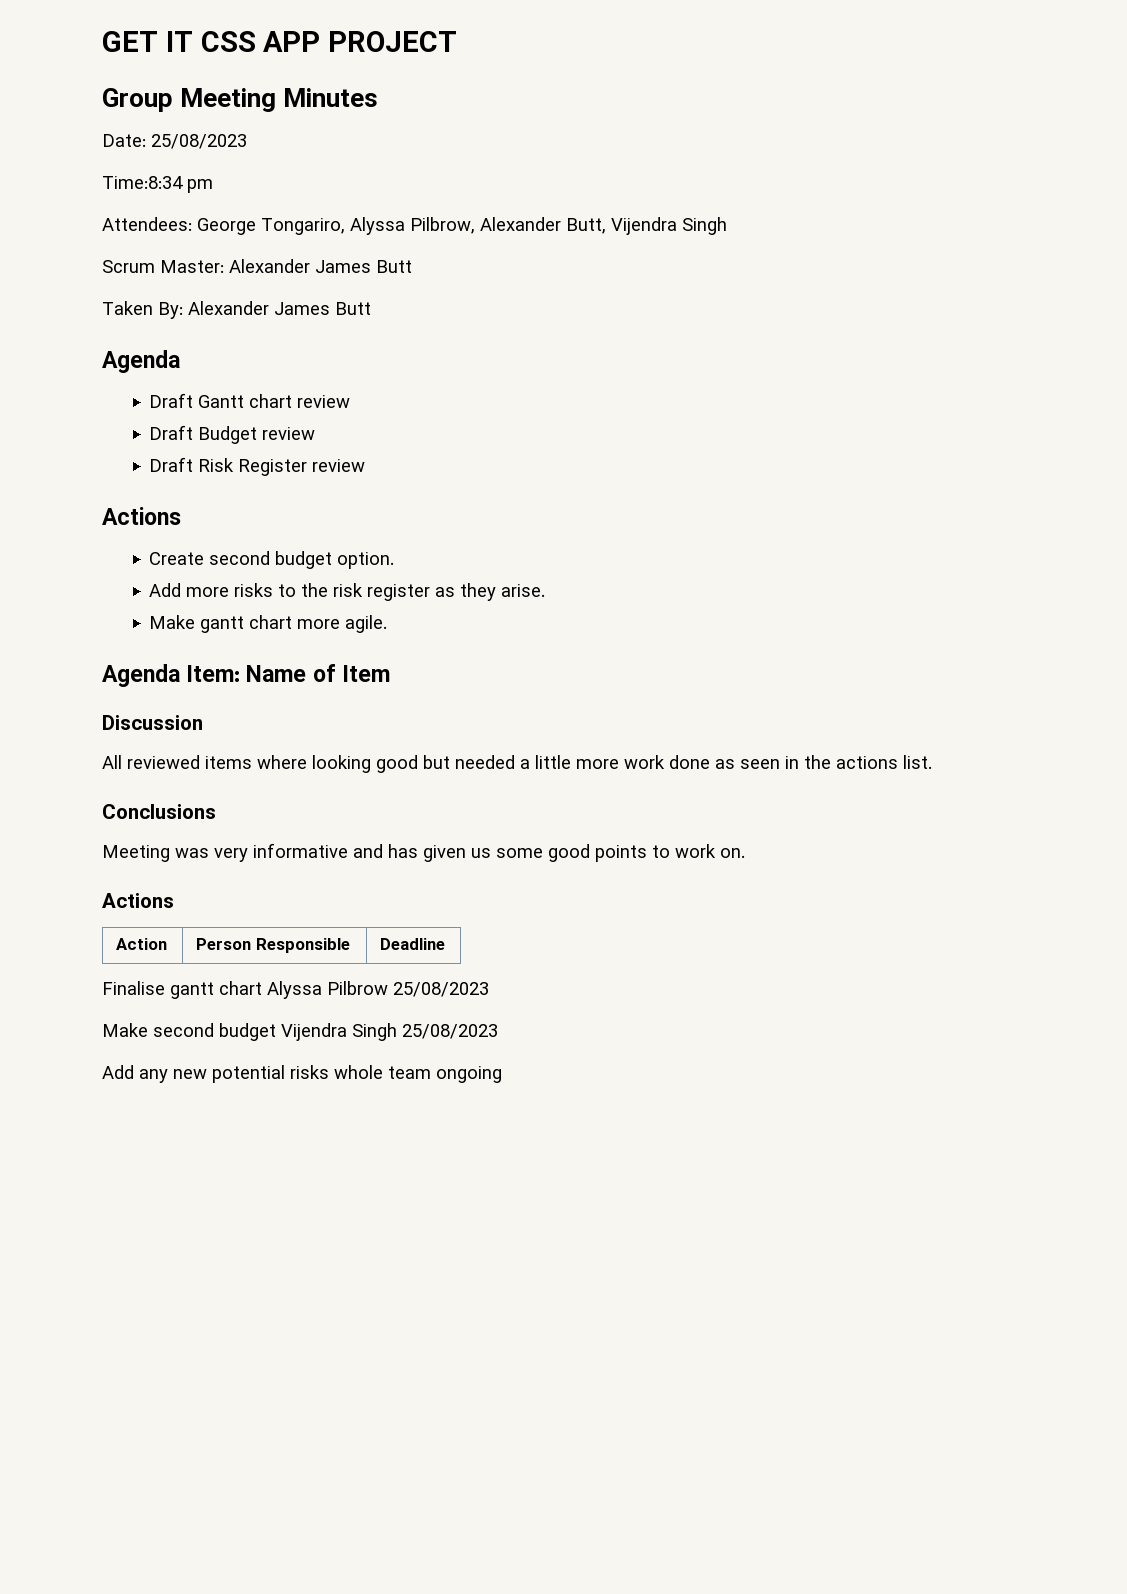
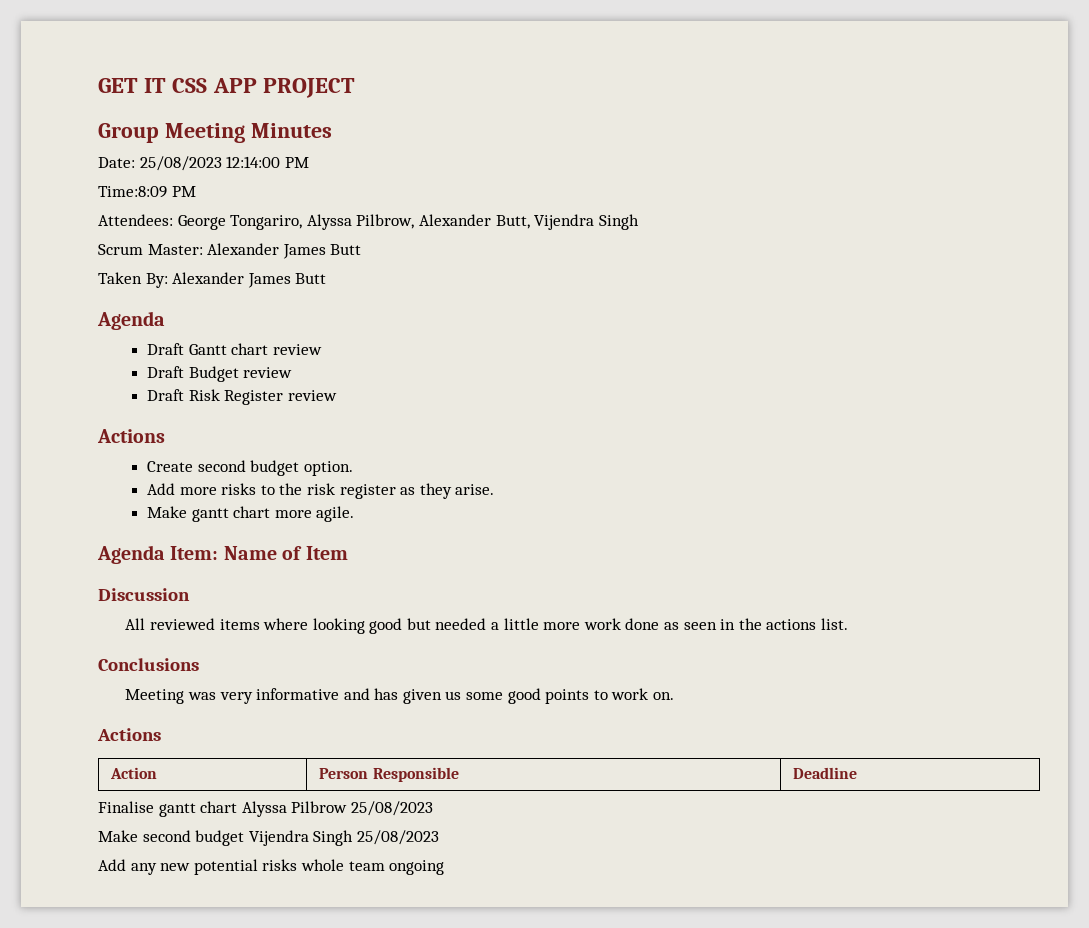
[102,176,213,193] // Time:8:34 pm -> [226,156,309,168] [98,186,196,198] 12:14:00 PM // Time:8:09 PM

